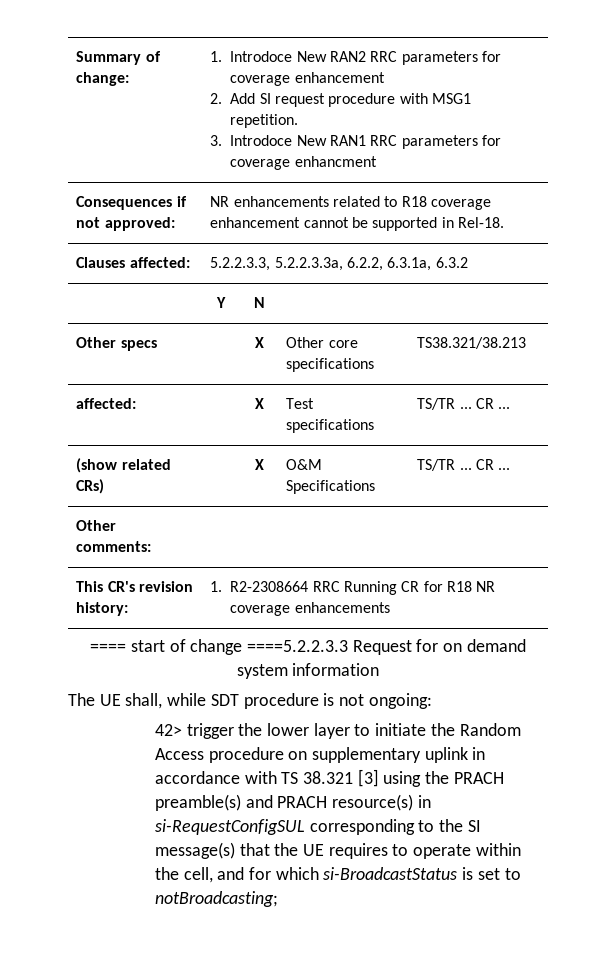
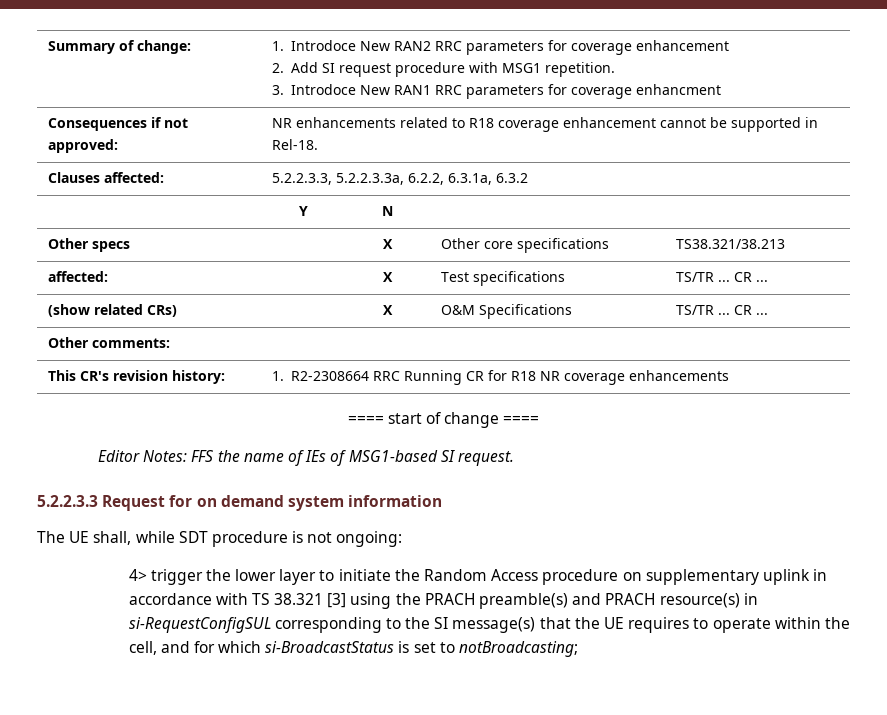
[246,640,348,652] ====5.2.2.3.3 -> [503,416,540,424] [98,450,514,466] [37,495,98,507] ==== // Editor Notes: FFS the name of IEs of MSG1-based SI request. // 5.2.2.3.3
[154,724,182,736] 42> -> [128,569,147,581] 4>

